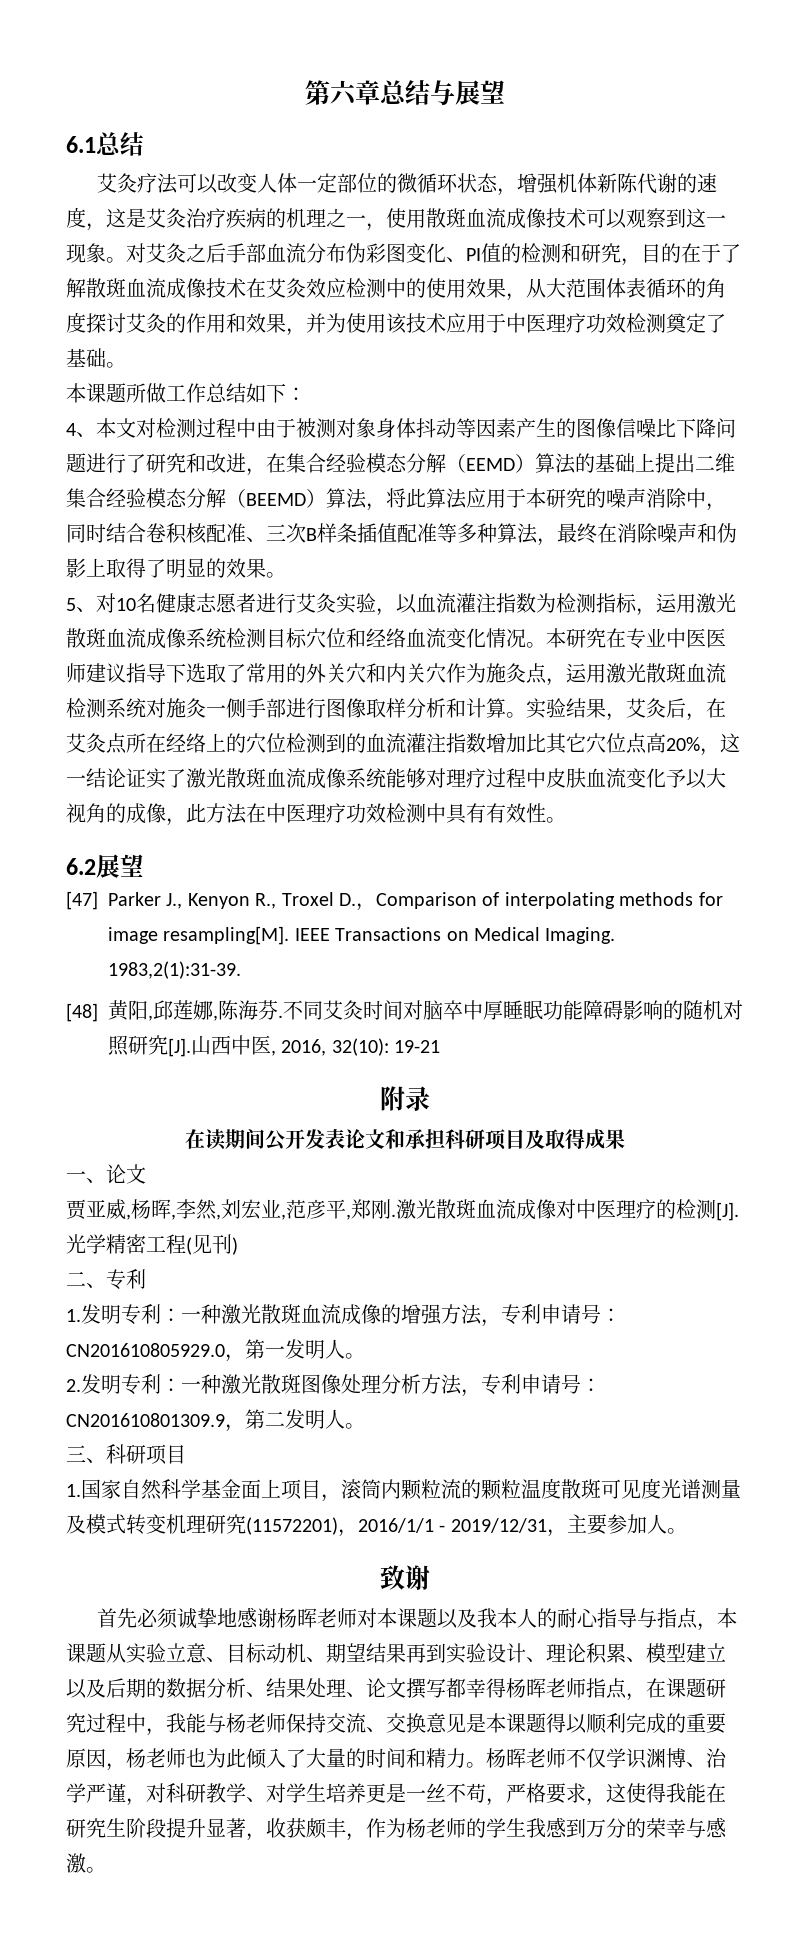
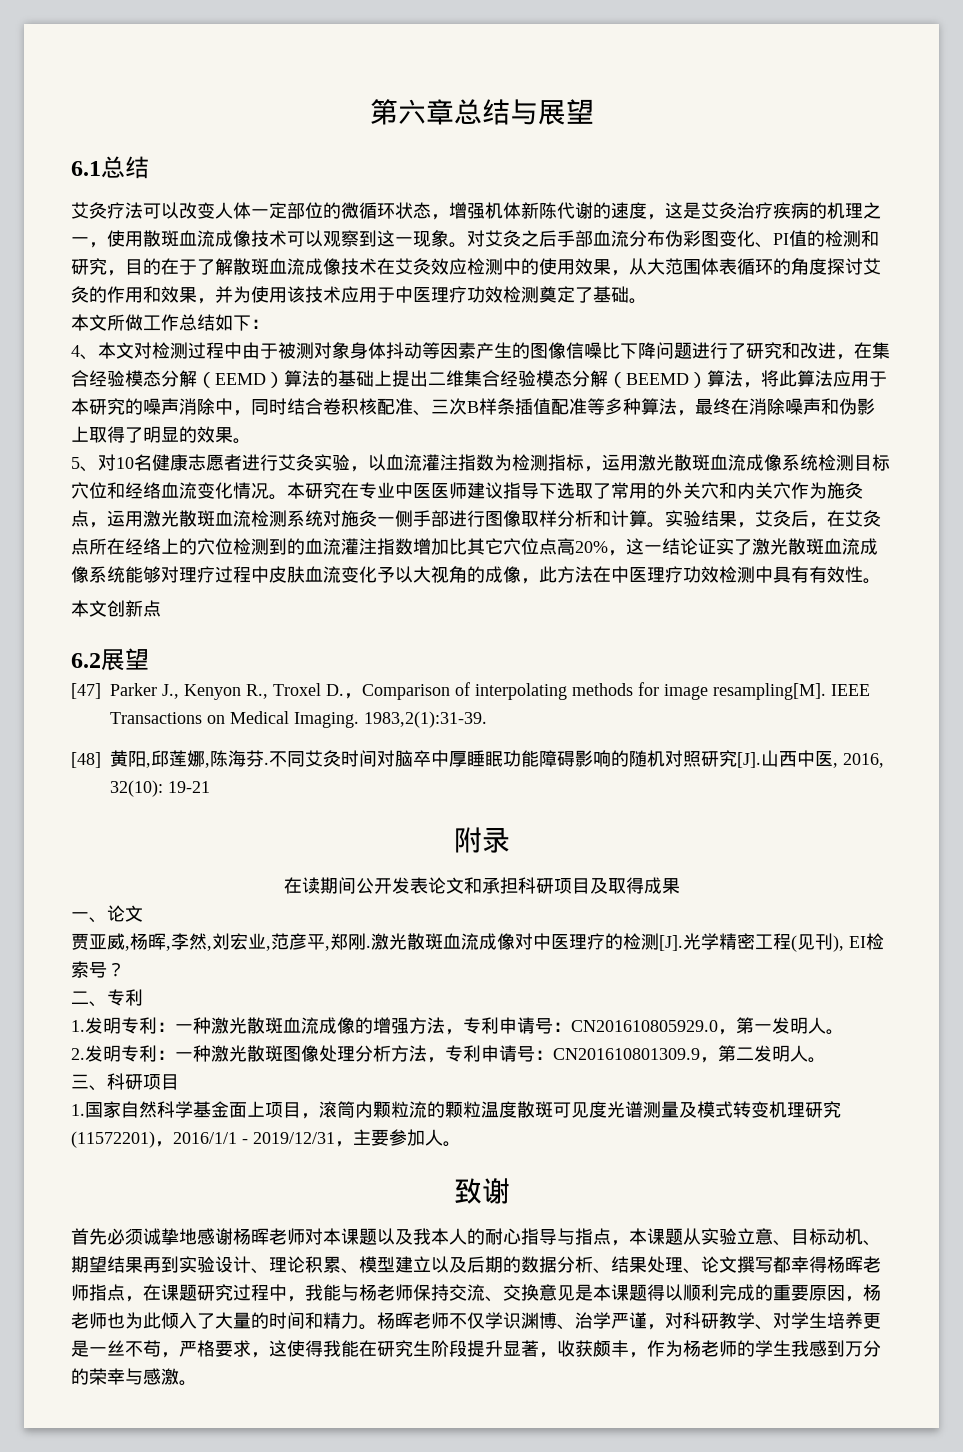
[86,383,126,403] 课题 -> [89,314,107,331] 文
(566, 820) none -> [71,600,161,617] // 本文创新点
[232,1237,238,1255] ) -> [833,933,884,952] [71,961,125,978] ), EI检索号？

